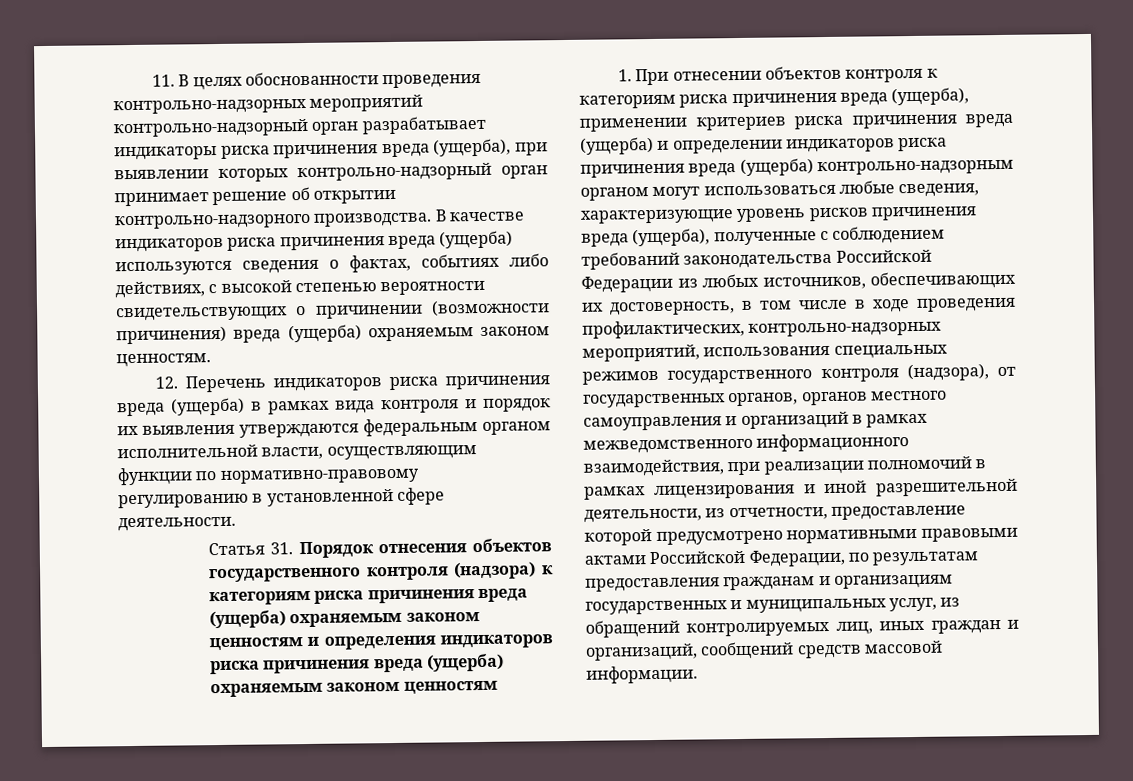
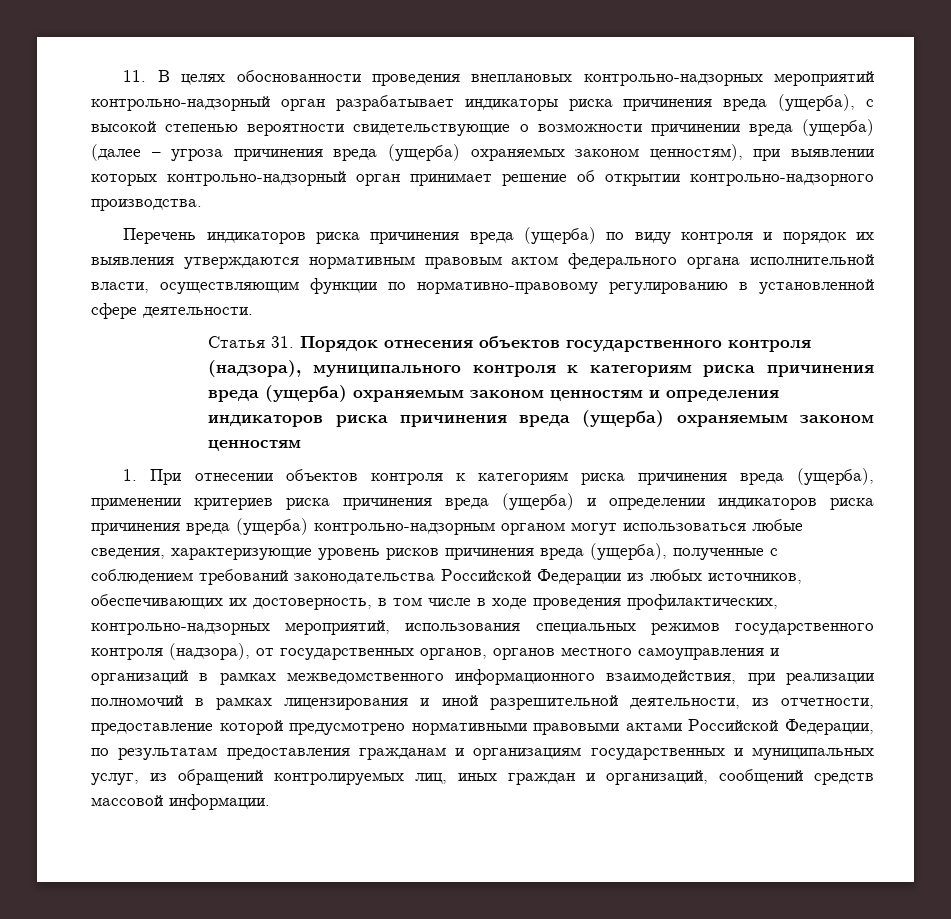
(482, 81) none -> [471,74,573,82] внеплановых
(512, 147) none -> [866,99,874,107] [91,119,874,136] [91,144,743,161] с высокой степенью вероятности свидетельствующие о возможности причинении вреда (ущерба) (далее – угроза причинения вреда (ущерба) охраняемых законом ценностям),
[434,209,525,222] [115,230,514,253] [115,253,549,276] [115,280,486,299] [116,299,550,322] [116,324,550,345] [116,353,211,368] [155,376,179,389] В качестве индикаторов риска причинения вреда (ущерба) используются сведения о фактах, событиях либо действиях, с высокой степенью вероятности свидетельствующих о причинении (возможности причинения) вреда (ущерба) охраняемым законом ценностям. // 12. -> (202, 205) //
[251,400,375,415] в рамках вида -> [606,232,671,244] по виду
[363,418,551,437] федеральным органом -> [308,253,741,269] нормативным правовым актом федерального органа
[453,561,537,580] (надзора) -> [208,360,556,377] (надзора), муниципального контроля

